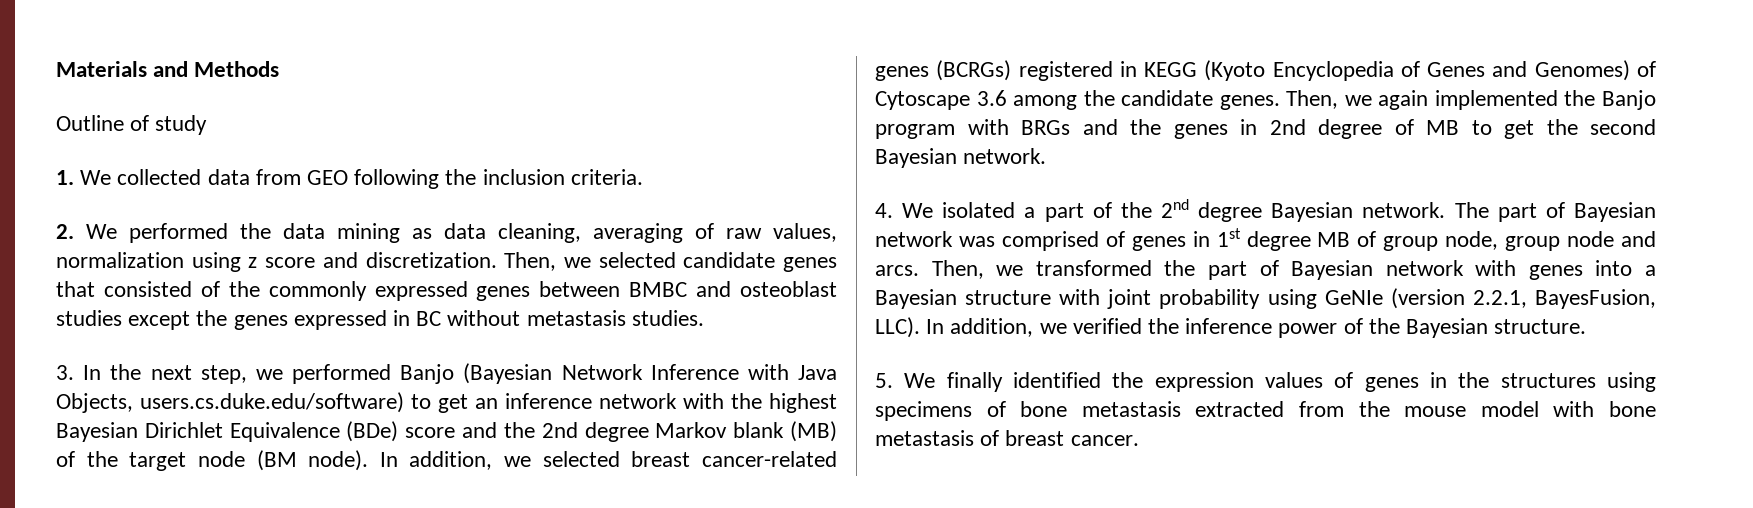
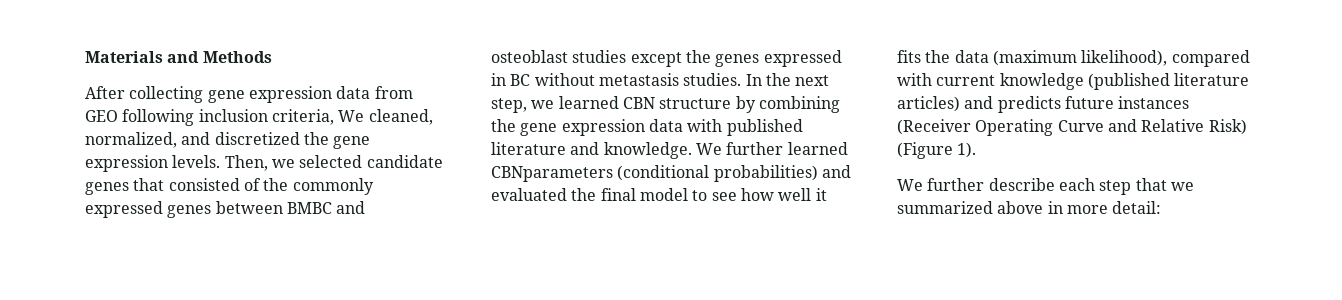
[56,115,208,135] [56,169,643,189] [56,223,837,243] [56,252,497,272] Outline of study // 1. We collected data from GEO following the inclusion criteria. // 2. We performed the data mining as data cleaning, averaging of raw values, normalization using z score and discretization. -> [85,86,413,103] [85,109,433,126] [85,132,371,149] [85,155,221,172] After collecting gene expression data from GEO following inclusion criteria, We cleaned, normalized, and discretized the gene expression levels.
[56,365,74,380] // 3. -> (742, 79) none
[292,363,837,384] [56,392,837,413] [56,421,838,442] [56,450,837,471] [875,60,1656,81] [875,90,1656,110] [875,119,1656,139] [875,148,1047,168] [875,199,1656,222] [875,228,1657,251] [875,260,1656,280] [875,288,1656,309] [875,317,1587,338] [875,372,1656,392] [875,401,1656,421] [875,430,1139,446] performed Banjo (Bayesian Network Inference with Java Objects, users.cs.duke.edu/software) to get an inference network with the highest Bayesian Dirichlet Equivalence (BDe) score and the 2nd degree Markov blank (MB) of the target node (BM node). In addition, we selected breast cancer-related genes (BCRGs) registered in KEGG (Kyoto Encyclopedia of Genes and Genomes) of Cytoscape 3.6 among the candidate genes. Then, we again implemented the Banjo program with BRGs and the genes in 2nd degree of MB to get the second Bayesian network. // 4. We isolated a part of the 2nd degree Bayesian network. The part of Bayesian network was comprised of genes in 1st degree MB of group node, group node and arcs. Then, we transformed the part of Bayesian network with genes into a Bayesian structure with joint probability using GeNIe (version 2.2.1, BayesFusion, LLC). In addition, we verified the inference power of the Bayesian structure. // 5. We finally identified the expression values of genes in the structures using specimens of bone metastasis extracted from the mouse model with bone metastasis of breast cancer. -> [558,96,840,113] [491,119,803,136] [491,142,848,159] [491,165,851,182] [491,188,827,201] [897,50,1250,67] [897,73,1250,90] [897,96,1190,113] [897,119,1247,136] [897,142,977,159] [897,178,1194,195] [897,201,1162,214] learned CBN structure by combining the gene expression data with published literature and knowledge. We further learned CBNparameters (conditional probabilities) and evaluated the final model to see how well it fits the data (maximum likelihood), compared with current knowledge (published literature articles) and predicts future instances (Receiver Operating Curve and Relative Risk) (Figure 1). // We further describe each step that we summarized above in more detail:

